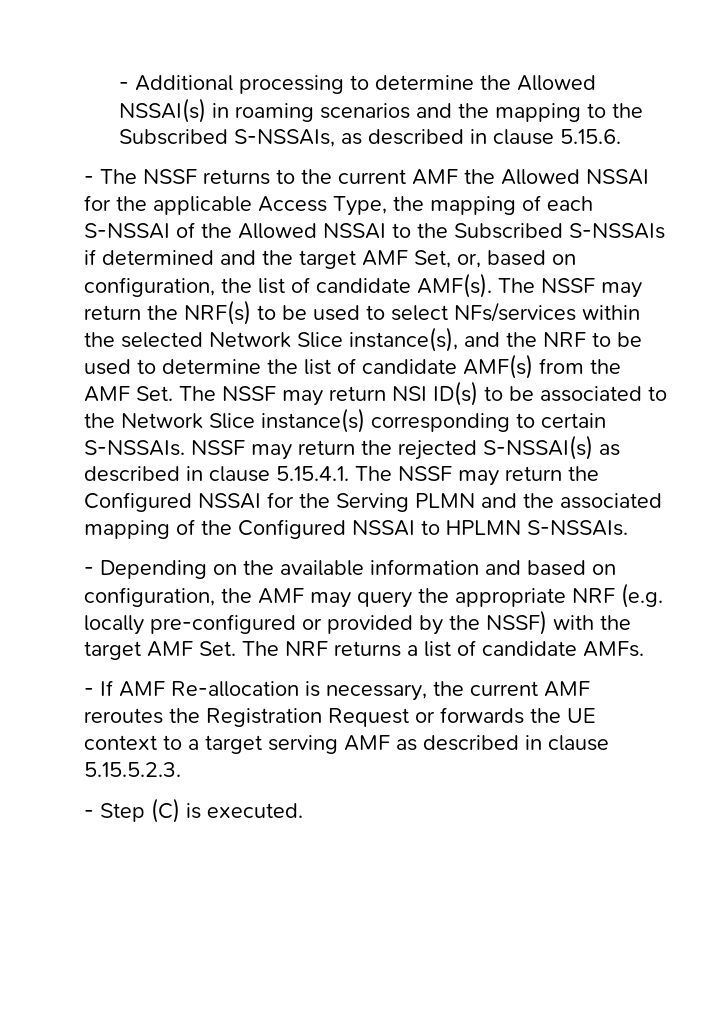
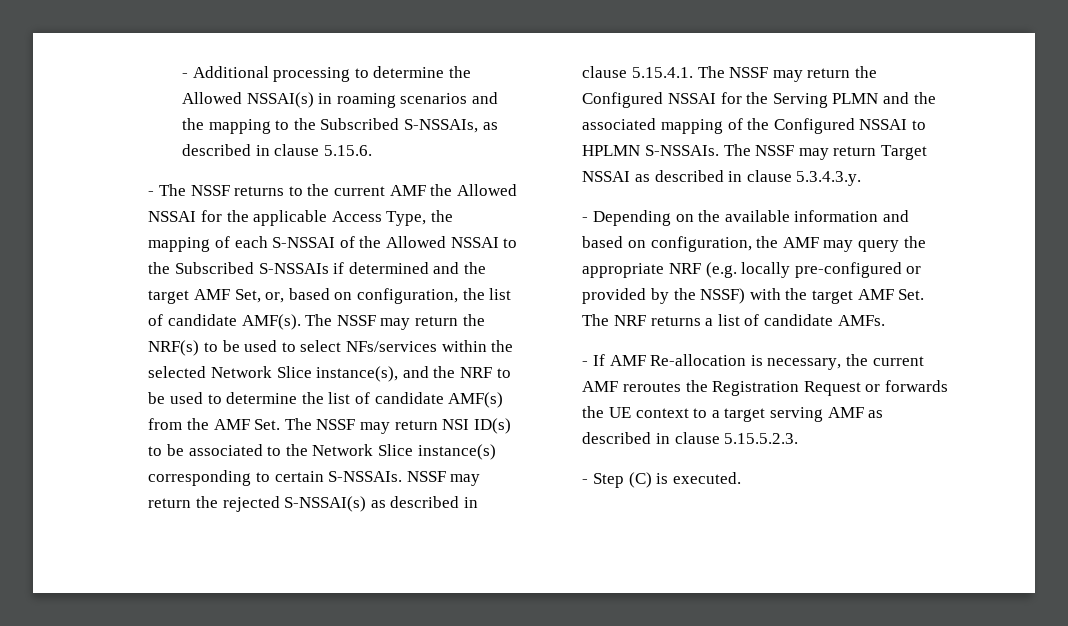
(629, 528) none -> [723,144,928,160] [582,170,862,186] The NSSF may return Target NSSAI as described in clause 5.3.4.3.y.

